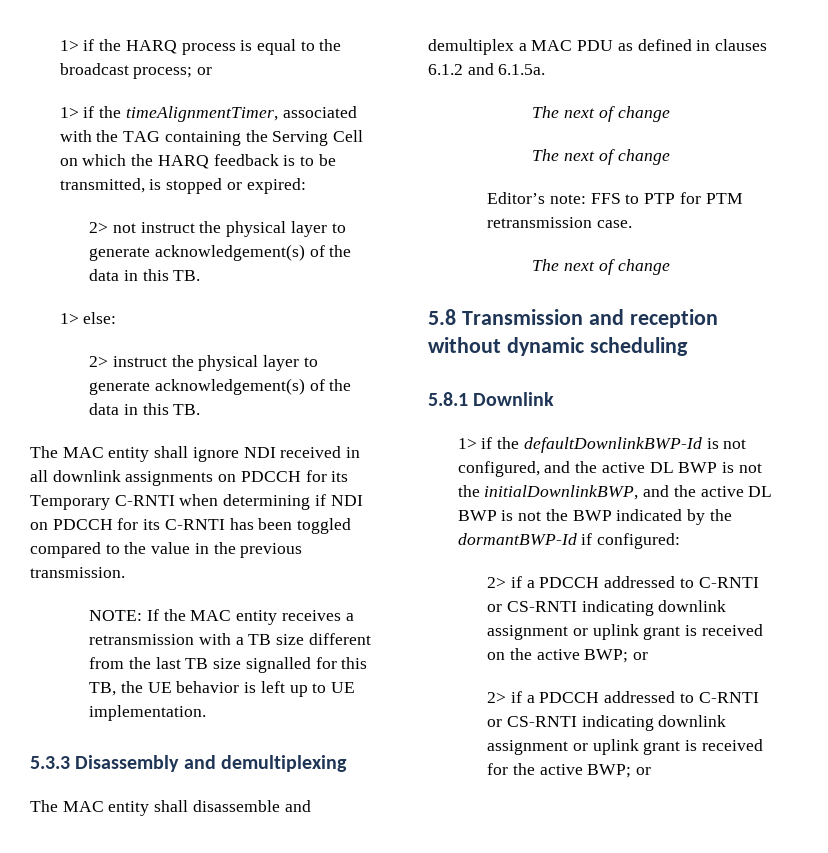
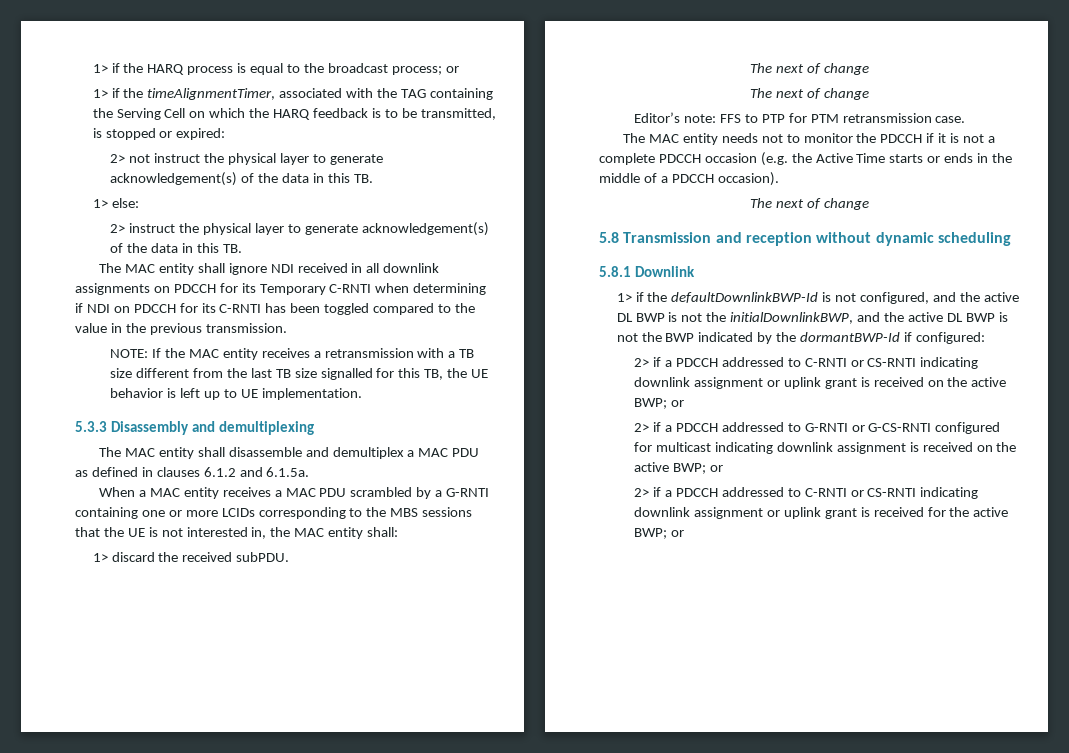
(546, 69) none -> [99,487,490,499] [75,507,473,519] [75,527,399,539] [92,552,290,562] // When a MAC entity receives a MAC PDU scrambled by a G-RNTI containing one or more LCIDs corresponding to the MBS sessions that the UE is not interested in, the MAC entity shall: // 1> discard the received subPDU.
(632, 224) none -> [623,133,995,145] [599,152,1013,166] [599,172,779,186] // The MAC entity needs not to monitor the PDCCH if it is not a complete PDCCH occasion (e.g. the Active Time starts or ends in the middle of a PDCCH occasion).
(649, 656) none -> [634,422,1001,434] [634,442,1017,454] [634,462,723,474] // 2> if a PDCCH addressed to G-RNTI or G-CS-RNTI configured for multicast indicating downlink assignment is received on the active BWP; or

